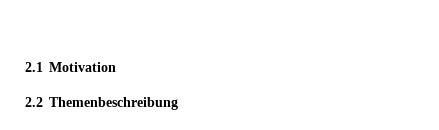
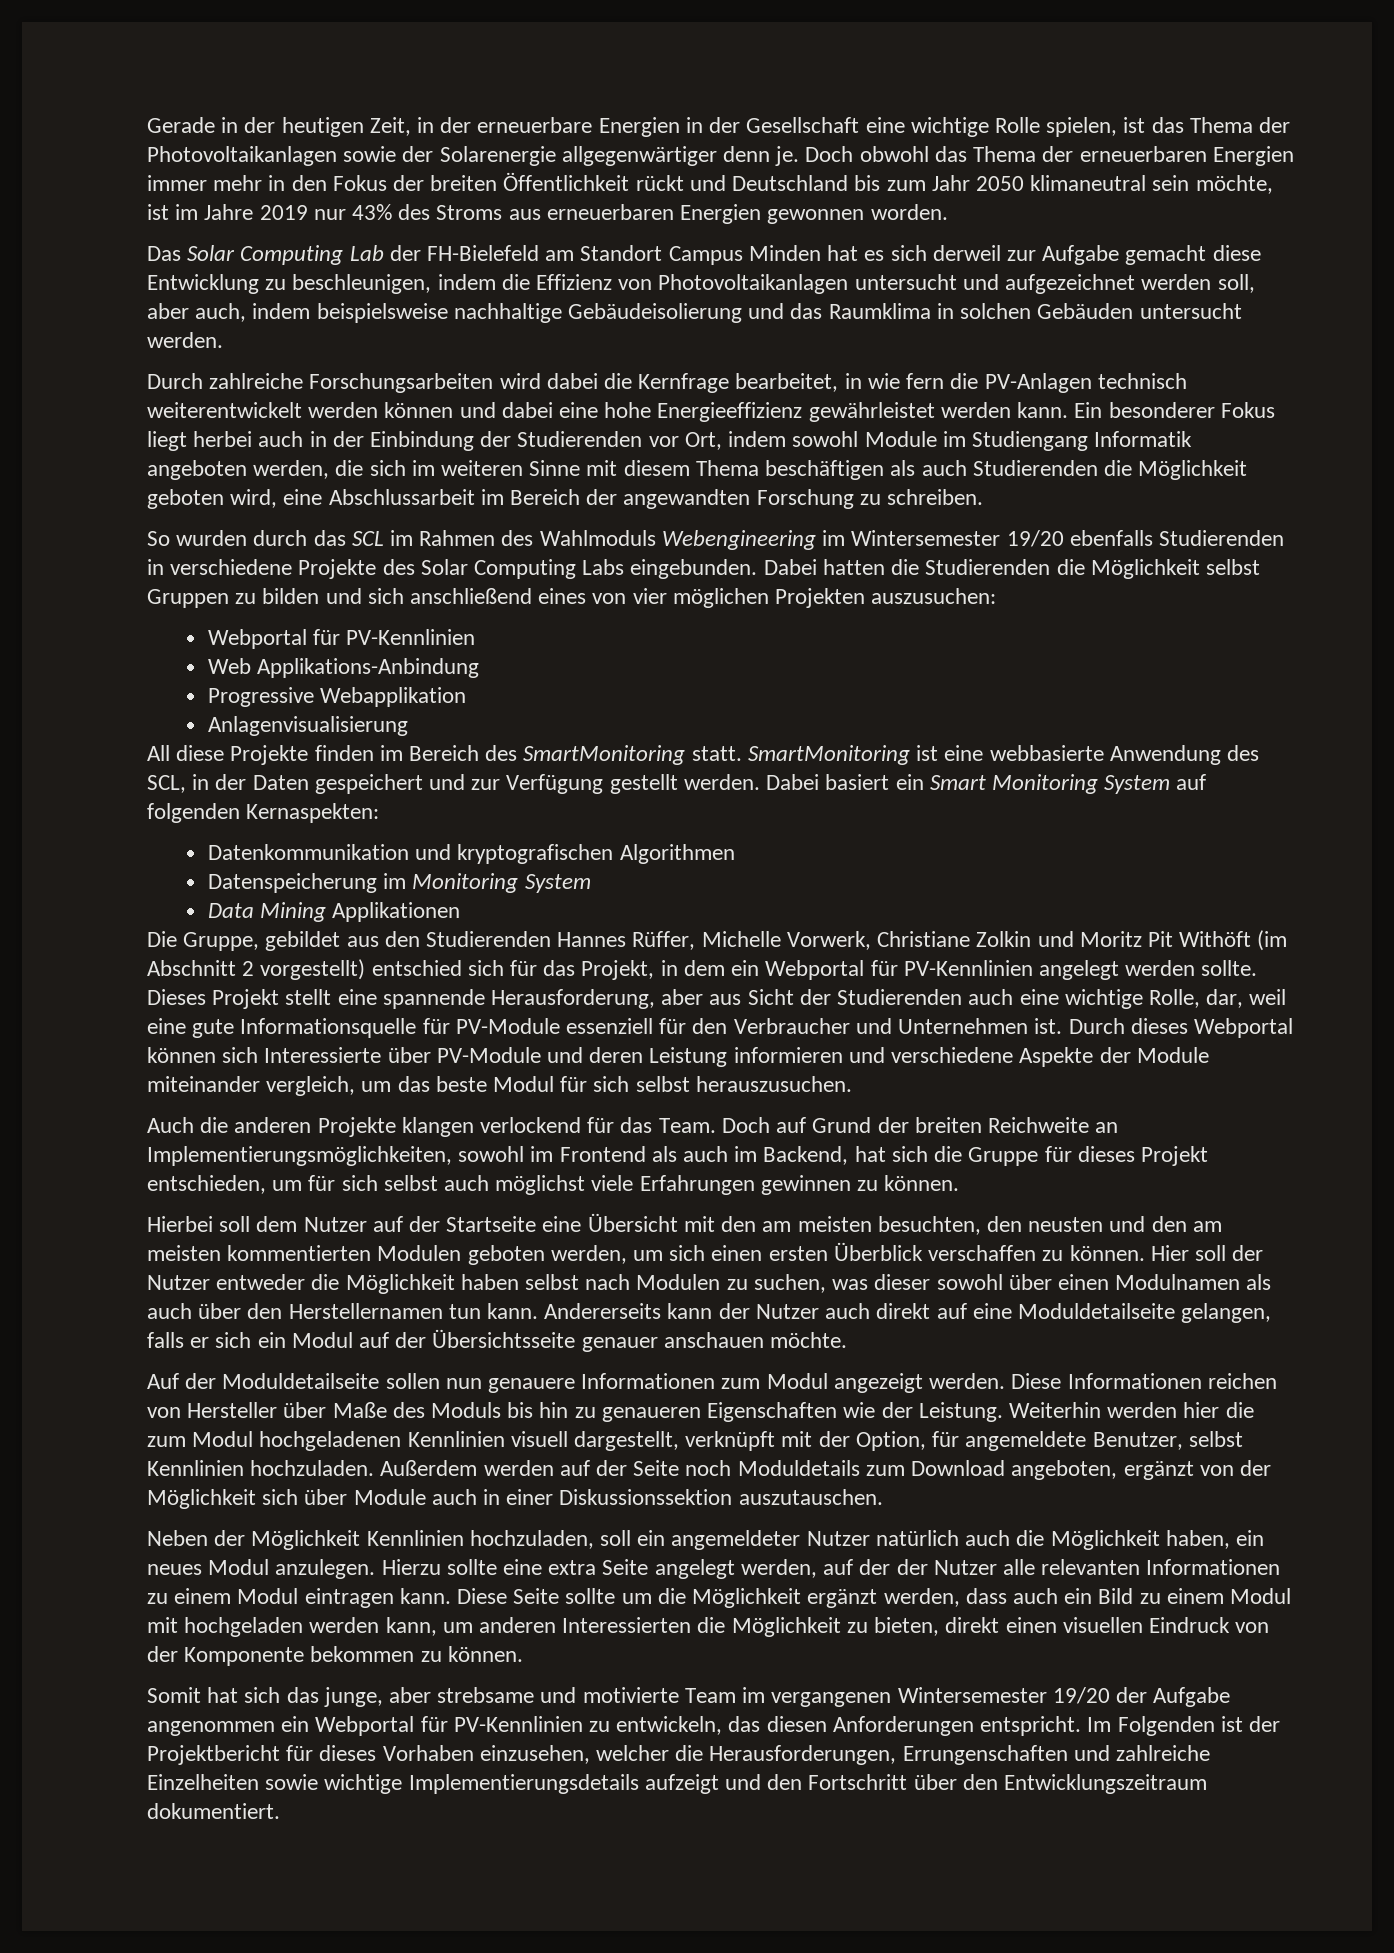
[25,62,117,72] [25,97,179,110] 2.1 Motivation // 2.2 Themenbeschreibung -> [147,117,1290,137] [147,146,1294,166] [147,172,1273,194] [147,204,948,224] [147,245,1261,265] [147,274,1255,294] [147,303,1242,323] [147,332,223,348] [147,373,1187,393] [147,402,1275,422] [147,431,1193,451] [147,460,1248,480] [147,489,984,509] [147,530,1284,550] [147,559,1260,579] [147,588,997,608] [208,629,476,649] [208,658,480,678] [208,687,467,707] [208,716,409,736] [147,745,1259,765] [147,774,1207,794] [147,803,380,823] [208,844,735,864] [208,873,591,893] [208,902,461,922] [147,930,1288,951] [147,959,1258,980] [147,989,1287,1009] [147,1018,1293,1038] [147,1047,1209,1067] [147,1076,852,1096] [147,1117,1119,1137] [147,1146,1208,1166] [147,1175,960,1195] [147,1213,1222,1235] [147,1242,1264,1265] [147,1274,1272,1294] [147,1303,1272,1323] [147,1329,848,1352] [147,1373,1277,1393] [147,1402,1254,1422] [147,1431,1243,1451] [147,1460,1271,1480] [147,1489,883,1509] [147,1530,1264,1550] [147,1559,1281,1579] [147,1588,1291,1608] [147,1617,1270,1637] [147,1646,523,1666] [147,1687,1231,1707] [147,1716,1280,1736] [147,1745,1211,1765] [147,1774,1208,1794] [147,1803,280,1819] Gerade in der heutigen Zeit, in der erneuerbare Energien in der Gesellschaft eine wichtige Rolle spielen, ist das Thema der Photovoltaikanlagen sowie der Solarenergie allgegenwärtiger denn je. Doch obwohl das Thema der erneuerbaren Energien immer mehr in den Fokus der breiten Öffentlichkeit rückt und Deutschland bis zum Jahr 2050 klimaneutral sein möchte, ist im Jahre 2019 nur 43% des Stroms aus erneuerbaren Energien gewonnen worden. // Das Solar Computing Lab der FH-Bielefeld am Standort Campus Minden hat es sich derweil zur Aufgabe gemacht diese Entwicklung zu beschleunigen, indem die Effizienz von Photovoltaikanlagen untersucht und aufgezeichnet werden soll, aber auch, indem beispielsweise nachhaltige Gebäudeisolierung und das Raumklima in solchen Gebäuden untersucht werden. // Durch zahlreiche Forschungsarbeiten wird dabei die Kernfrage bearbeitet, in wie fern die PV-Anlagen technisch weiterentwickelt werden können und dabei eine hohe Energieeffizienz gewährleistet werden kann. Ein besonderer Fokus liegt herbei auch in der Einbindung der Studierenden vor Ort, indem sowohl Module im Studiengang Informatik angeboten werden, die sich im weiteren Sinne mit diesem Thema beschäftigen als auch Studierenden die Möglichkeit geboten wird, eine Abschlussarbeit im Bereich der angewandten Forschung zu schreiben. // So wurden durch das SCL im Rahmen des Wahlmoduls Webengineering im Wintersemester 19/20 ebenfalls Studierenden in verschiedene Projekte des Solar Computing Labs eingebunden. Dabei hatten die Studierenden die Möglichkeit selbst Gruppen zu bilden und sich anschließend eines von vier möglichen Projekten auszusuchen: // Webportal für PV-Kennlinien // Web Applikations-Anbindung // Progressive Webapplikation // Anlagenvisualisierung // All diese Projekte finden im Bereich des SmartMonitoring statt. SmartMonitoring ist eine webbasierte Anwendung des SCL, in der Daten gespeichert und zur Verfügung gestellt werden. Dabei basiert ein Smart Monitoring System auf folgenden Kernaspekten: // Datenkommunikation und kryptografischen Algorithmen // Datenspeicherung im Monitoring System // Data Mining Applikationen // Die Gruppe, gebildet aus den Studierenden Hannes Rüffer, Michelle Vorwerk, Christiane Zolkin und Moritz Pit Withöft (im Abschnitt 2 vorgestellt) entschied sich für das Projekt, in dem ein Webportal für PV-Kennlinien angelegt werden sollte. Dieses Projekt stellt eine spannende Herausforderung, aber aus Sicht der Studierenden auch eine wichtige Rolle, dar, weil eine gute Informationsquelle für PV-Module essenziell für den Verbraucher und Unternehmen ist. Durch dieses Webportal können sich Interessierte über PV-Module und deren Leistung informieren und verschiedene Aspekte der Module miteinander vergleich, um das beste Modul für sich selbst herauszusuchen. // Auch die anderen Projekte klangen verlockend für das Team. Doch auf Grund der breiten Reichweite an Implementierungsmöglichkeiten, sowohl im Frontend als auch im Backend, hat sich die Gruppe für dieses Projekt entschieden, um für sich selbst auch möglichst viele Erfahrungen gewinnen zu können. // Hierbei soll dem Nutzer auf der Startseite eine Übersicht mit den am meisten besuchten, den neusten und den am meisten kommentierten Modulen geboten werden, um sich einen ersten Überblick verschaffen zu können. Hier soll der Nutzer entweder die Möglichkeit haben selbst nach Modulen zu suchen, was dieser sowohl über einen Modulnamen als auch über den Herstellernamen tun kann. Andererseits kann der Nutzer auch direkt auf eine Moduldetailseite gelangen, falls er sich ein Modul auf der Übersichtsseite genauer anschauen möchte. // Auf der Moduldetailseite sollen nun genauere Informationen zum Modul angezeigt werden. Diese Informationen reichen von Hersteller über Maße des Moduls bis hin zu genaueren Eigenschaften wie der Leistung. Weiterhin werden hier die zum Modul hochgeladenen Kennlinien visuell dargestellt, verknüpft mit der Option, für angemeldete Benutzer, selbst Kennlinien hochzuladen. Außerdem werden auf der Seite noch Moduldetails zum Download angeboten, ergänzt von der Möglichkeit sich über Module auch in einer Diskussionssektion auszutauschen. // Neben der Möglichkeit Kennlinien hochzuladen, soll ein angemeldeter Nutzer natürlich auch die Möglichkeit haben, ein neues Modul anzulegen. Hierzu sollte eine extra Seite angelegt werden, auf der der Nutzer alle relevanten Informationen zu einem Modul eintragen kann. Diese Seite sollte um die Möglichkeit ergänzt werden, dass auch ein Bild zu einem Modul mit hochgeladen werden kann, um anderen Interessierten die Möglichkeit zu bieten, direkt einen visuellen Eindruck von der Komponente bekommen zu können. // Somit hat sich das junge, aber strebsame und motivierte Team im vergangenen Wintersemester 19/20 der Aufgabe angenommen ein Webportal für PV-Kennlinien zu entwickeln, das diesen Anforderungen entspricht. Im Folgenden ist der Projektbericht für dieses Vorhaben einzusehen, welcher die Herausforderungen, Errungenschaften und zahlreiche Einzelheiten sowie wichtige Implementierungsdetails aufzeigt und den Fortschritt über den Entwicklungszeitraum dokumentiert.

